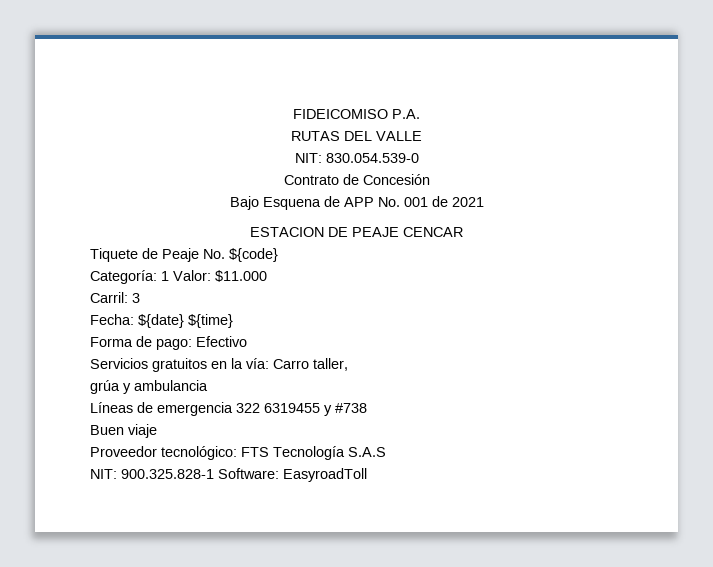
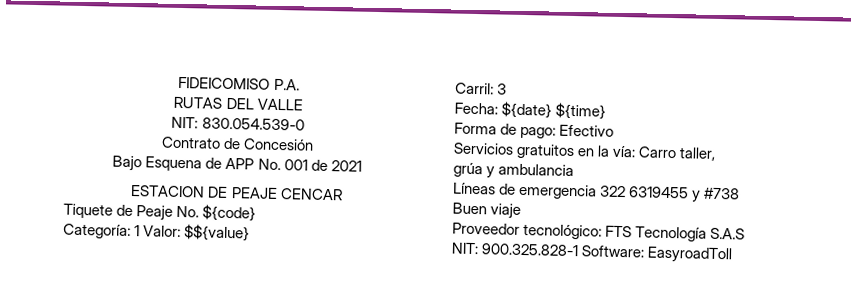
[215,270,267,282] $11.000 -> [184,224,251,242] $${value}

